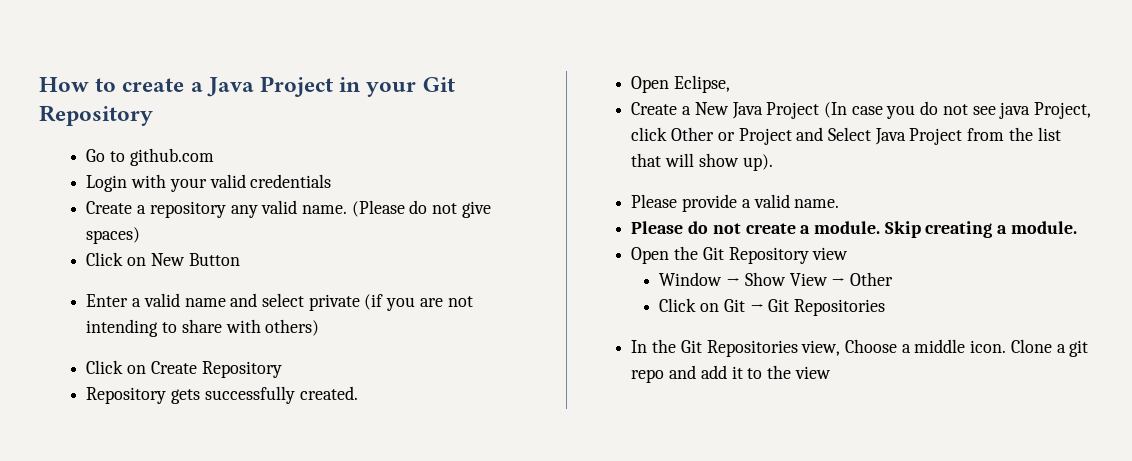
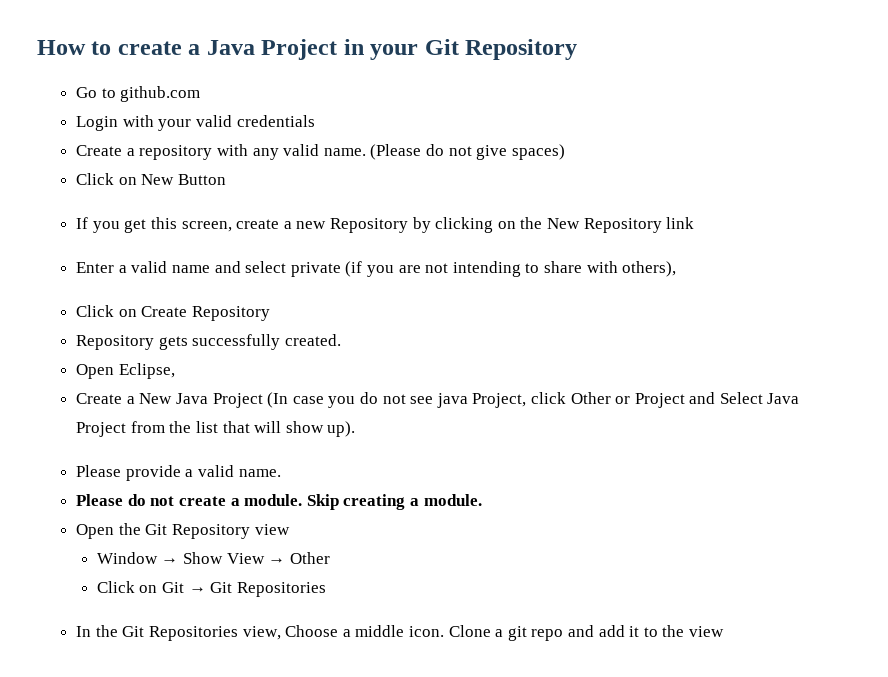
(226, 209) none -> [217,144,249,156] with
(240, 259) none -> [76,217,695,233] // If you get this screen, create a new Repository by clicking on the New Repository link
[265,319,320,336] others) -> [622,261,677,277] others),

